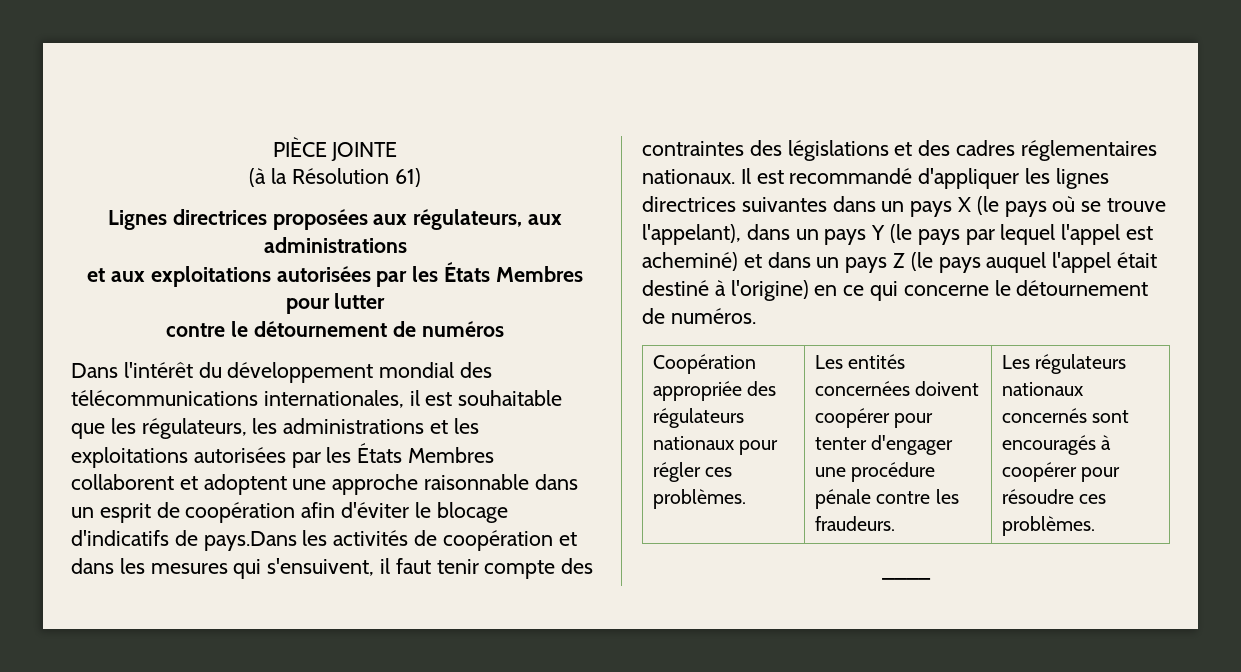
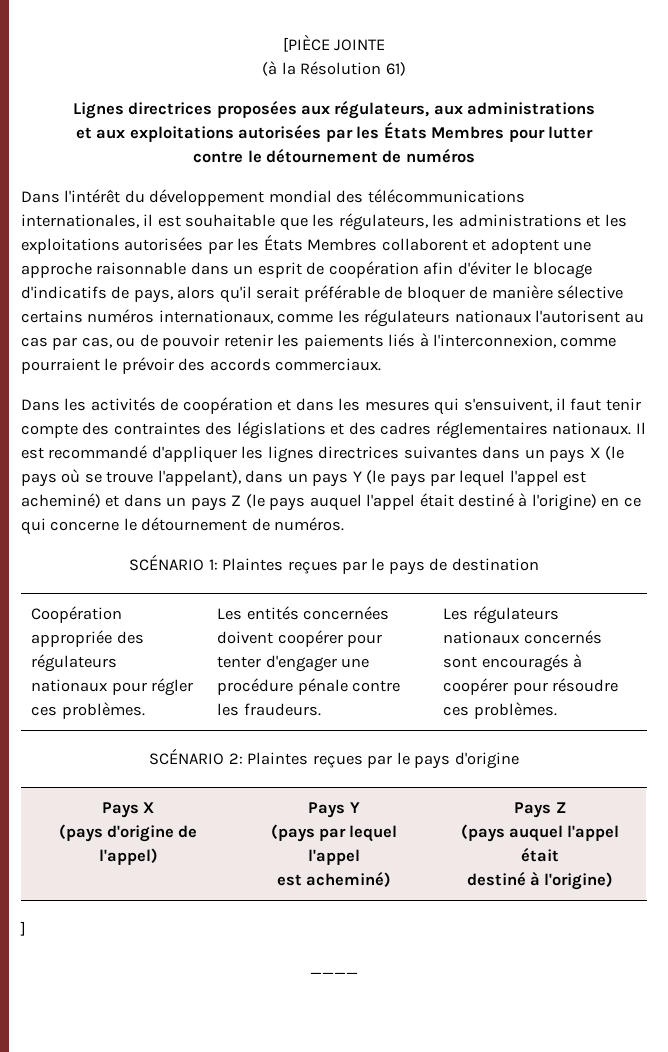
[272,137,327,157] PIÈCE -> [282,34,330,52] [PIÈCE
[203,531,297,551] pays.Dans -> [133,285,624,303] [21,309,644,327] [21,333,617,350] [21,357,382,374] [21,399,60,411] pays, alors qu'il serait préférable de bloquer de manière sélective certains numéros internationaux, comme les régulateurs nationaux l'autorisent au cas par cas, ou de pouvoir retenir les paiements liés à l'interconnexion, comme pourraient le prévoir des accords commerciaux. // Dans
(756, 316) none -> [129,554,539,575] // SCÉNARIO 1: Plaintes reçues par le pays de destination
(1096, 526) none -> [149,748,519,769] [101,802,155,818] [58,824,198,842] [98,848,158,865] [308,802,360,818] [270,824,398,842] [308,849,360,865] [276,871,392,887] [514,802,566,818] [460,824,620,842] [521,847,559,862] [466,871,614,890] [20,921,26,936] // SCÉNARIO 2: Plaintes reçues par le pays d'origine // Pays X // (pays d'origine de l'appel) | Pays Y // (pays par lequel l'appel // est acheminé) | Pays Z // (pays auquel l'appel était // destiné à l'origine) // ]

